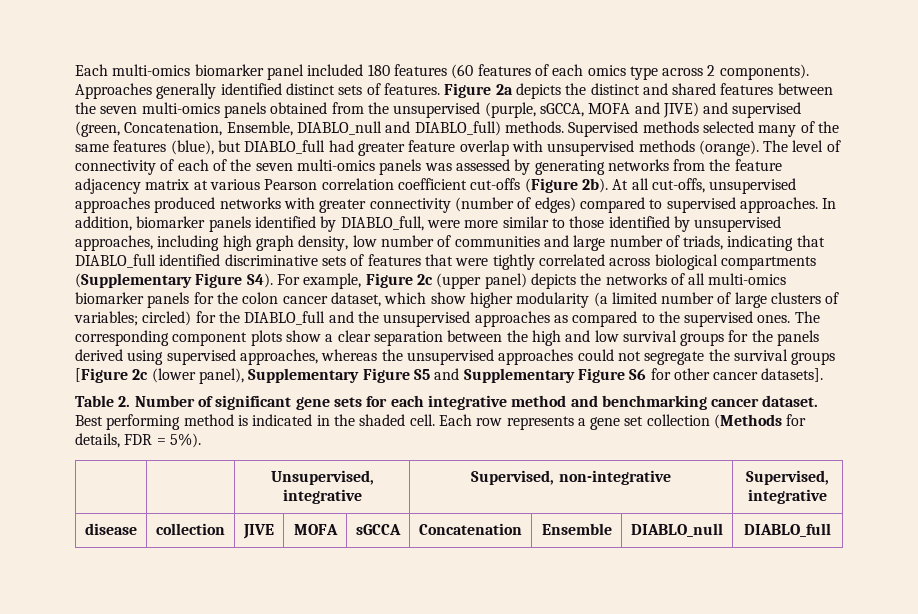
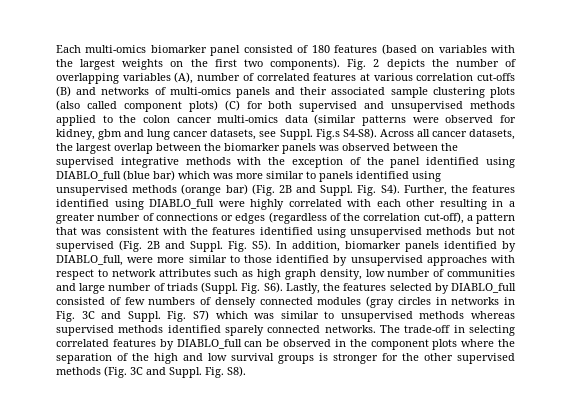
[307,64,809,80] [75,83,833,99] [75,102,802,118] [75,121,839,137] [75,140,841,156] [75,159,782,175] [75,178,797,194] [75,197,818,213] included 180 features (60 features of each omics type across 2 components). Approaches generally identified distinct sets of features. Figure 2a depicts the distinct and shared features between the seven multi-omics panels obtained from the unsupervised (purple, sGCCA, MOFA and JIVE) and supervised (green, Concatenation, Ensemble, DIABLO_null and DIABLO_full) methods. Supervised methods selected many of the same features (blue), but DIABLO_full had greater feature overlap with unsupervised methods (orange). The level of connectivity of each of the seven multi-omics panels was assessed by generating networks from the feature adjacency matrix at various Pearson correlation coefficient cut-offs (Figure 2b). At all cut-offs, unsupervised approaches produced networks with greater connectivity (number of edges) compared to supervised approaches. -> [243,44,515,55] [56,58,516,70] [56,72,515,84] [56,86,515,98] [56,100,515,112] [56,114,516,126] [56,128,516,140] [56,143,458,154] [56,157,515,168] [56,170,441,182] [56,184,516,196] [56,199,515,210] [56,212,515,224] [56,227,515,238] [56,240,271,252] consisted of 180 features (based on variables with the largest weights on the first two components). Fig. 2 depicts the number of overlapping variables (A), number of correlated features at various correlation cut-offs (B) and networks of multi-omics panels and their associated sample clustering plots (also called component plots) (C) for both supervised and unsupervised methods applied to the colon cancer multi-omics data (similar patterns were observed for kidney, gbm and lung cancer datasets, see Suppl. Fig.s S4-S8). Across all cancer datasets, the largest overlap between the biomarker panels was observed between the supervised integrative methods with the exception of the panel identified using DIABLO_full (blue bar) which was more similar to panels identified using unsupervised methods (orange bar) (Fig. 2B and Suppl. Fig. S4). Further, the features identified using DIABLO_full were highly correlated with each other resulting in a greater number of connections or edges (regardless of the correlation cut-off), a pattern that was consistent with the features identified using unsupervised methods but not supervised (Fig. 2B and Suppl. Fig. S5).
[75,235,220,251] approaches, including -> [426,255,515,266] [56,269,254,280] approaches with respect to network attributes such as
[683,235,825,251] [75,254,816,270] [75,273,787,289] [75,292,840,308] [74,311,820,327] [75,330,503,346] triads, indicating that DIABLO_full identified discriminative sets of features that were tightly correlated across biological compartments (Supplementary Figure S4). For example, Figure 2c (upper panel) depicts the networks of all multi-omics biomarker panels for the colon cancer dataset, which show higher modularity (a limited number of large clusters of variables; circled) for the DIABLO_full and the unsupervised approaches as compared to the supervised ones. The corresponding component plots show a clear separation between -> [166,282,516,294] [56,296,515,308] [56,310,515,322] [56,325,515,336] [56,339,515,350] [56,353,128,364] triads (Suppl. Fig. S6). Lastly, the features selected by DIABLO_full consisted of few numbers of densely connected modules (gray circles in networks in Fig. 3C and Suppl. Fig. S7) which was similar to unsupervised methods whereas supervised methods identified sparely connected networks. The trade-off in selecting correlated features by DIABLO_full can be observed in the component plots where the separation of
[728,330,820,346] [75,349,836,365] [75,368,824,384] [75,395,819,410] [75,414,807,430] [75,433,201,448] [270,470,374,485] [282,489,362,504] [471,470,671,485] [746,470,830,485] [748,489,828,504] [85,523,137,535] [156,523,225,535] [243,524,274,539] [293,524,338,535] [356,524,401,535] [419,523,522,535] [541,523,612,535] [631,523,724,537] [744,523,832,537] for the panels derived using supervised approaches, whereas the unsupervised approaches could not segregate the survival groups [Figure 2c (lower panel), Supplementary Figure S5 and Supplementary Figure S6 for other cancer datasets]. // Table 2. Number of significant gene sets for each integrative method and benchmarking cancer dataset. Best performing method is indicated in the shaded cell. Each row represents a gene set collection (Methods for details, FDR = 5%). // | | Unsupervised, integrative | Supervised, non-integrative | Supervised, integrative // disease | collection | JIVE | MOFA | sGCCA | Concatenation | Ensemble | DIABLO_null | DIABLO_full -> [319,353,515,364] [56,366,246,378] is stronger for the other supervised methods (Fig. 3C and Suppl. Fig. S8).

